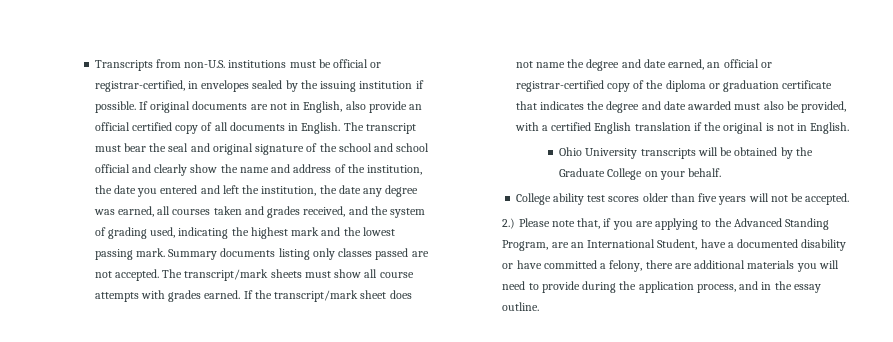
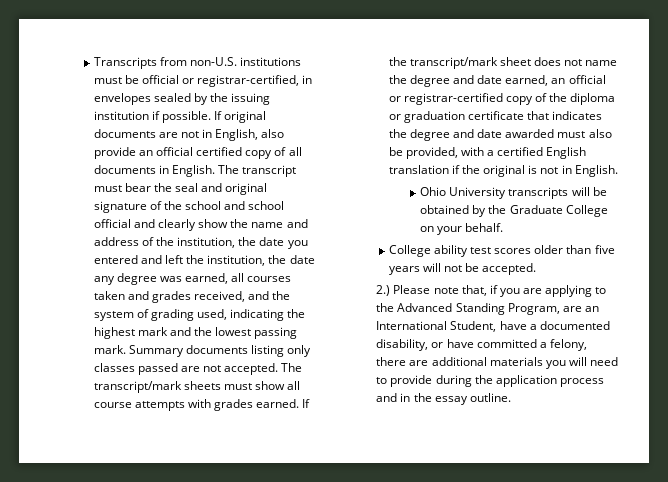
[801,239,847,251] disability -> [376,339,429,351] disability,
[696,284,736,293] process, -> [559,378,604,387] process

